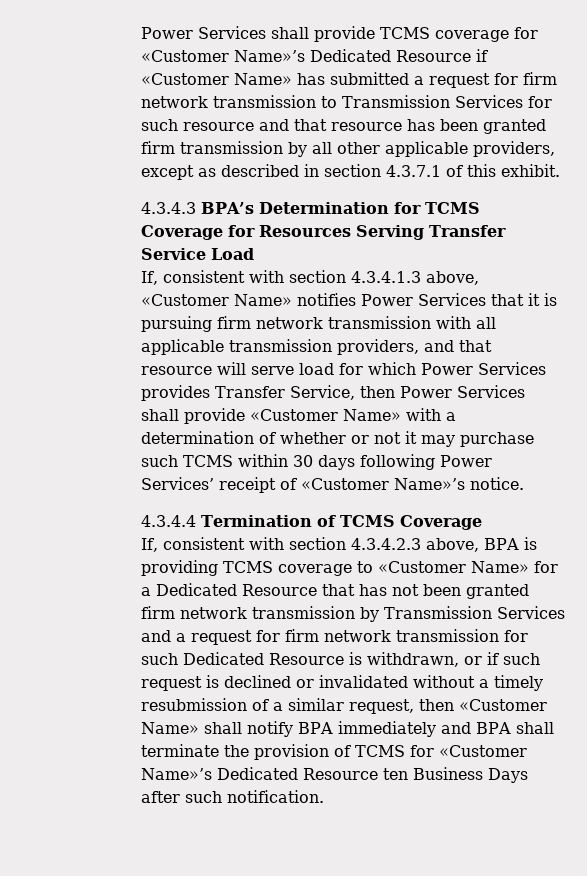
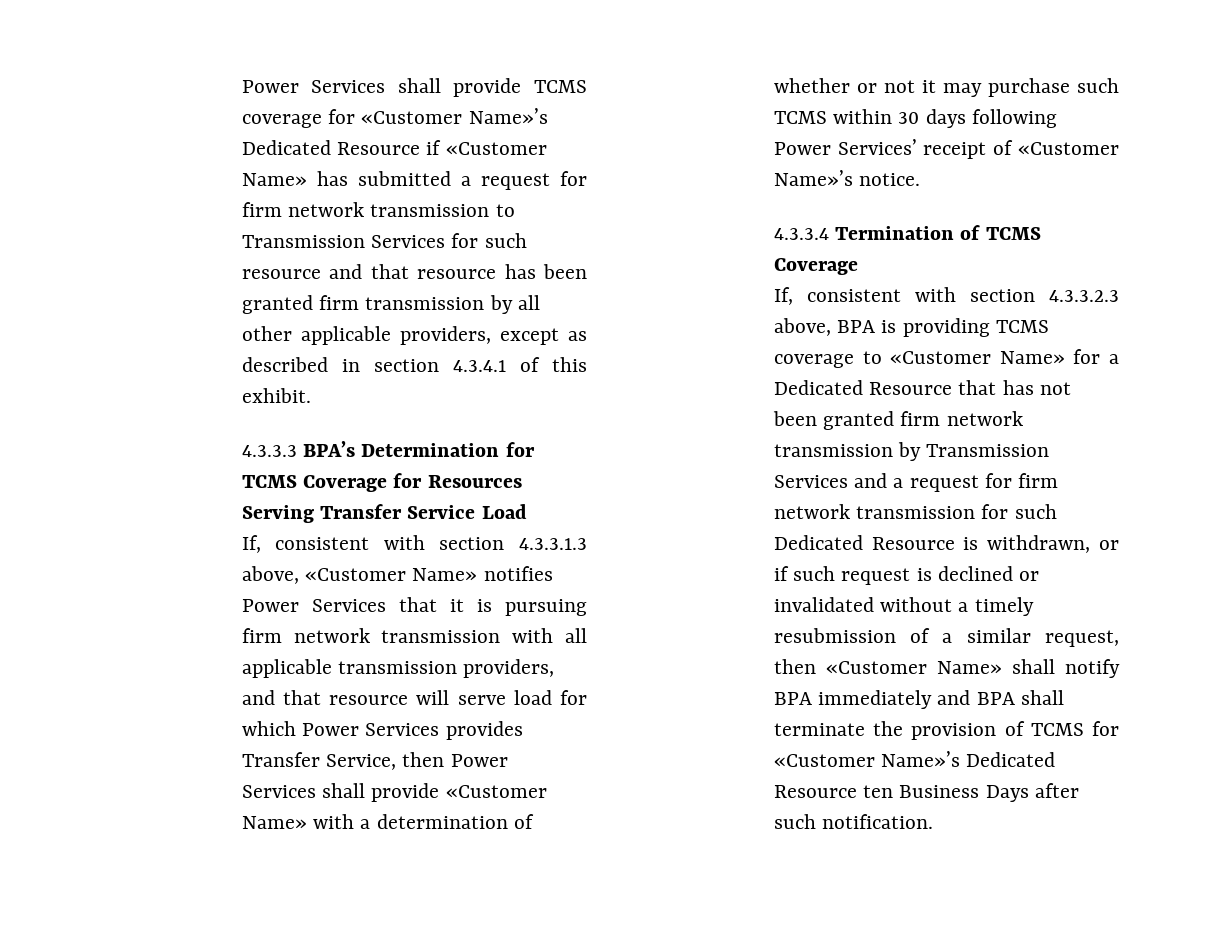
[386,165,442,177] 4.3.7.1 -> [452,360,506,372] 4.3.4.1
[141,202,197,214] 4.3.4.3 -> [241,445,297,457] 4.3.3.3
[351,271,422,283] 4.3.4.1.3 -> [519,538,587,550] 4.3.3.1.3
[141,515,197,527] 4.3.4.4 -> [773,228,829,240] 4.3.3.4
[351,538,422,550] 4.3.4.2.3 -> [1049,290,1119,302] 4.3.3.2.3

